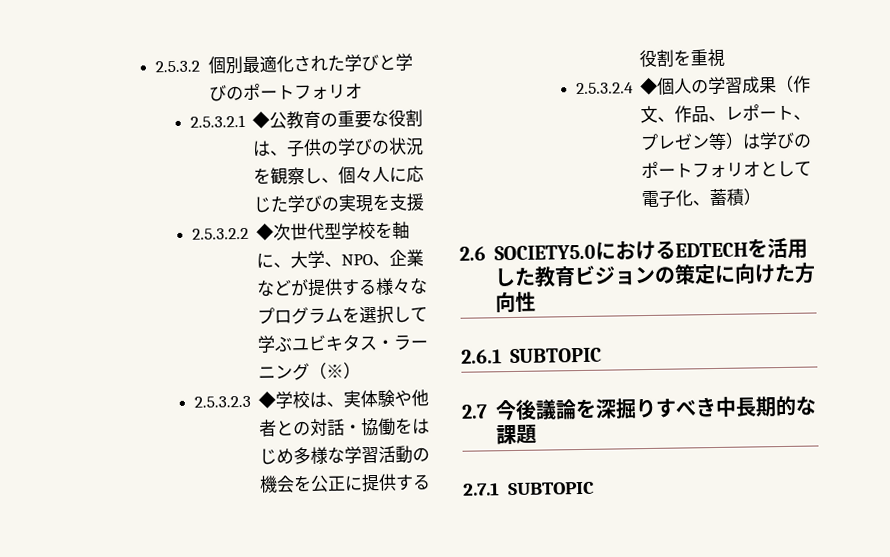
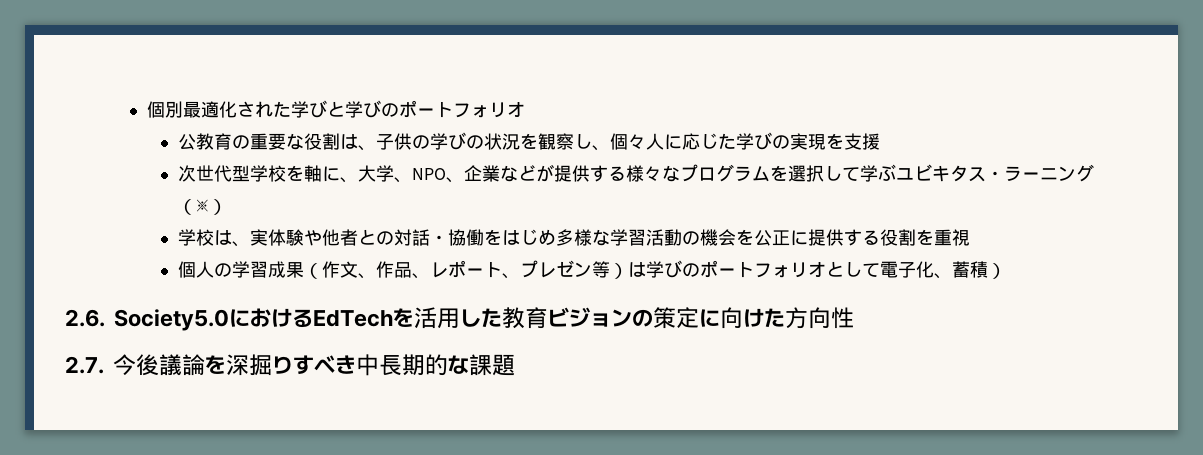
[155,60,201,73] 2.5.3.2 -> (146, 109) none
[189,111,271,129] 2.5.3.2.1 ◆ -> (525, 109) none
[191,223,275,241] 2.5.3.2.2 ◆ -> (880, 141) none
[193,391,277,409] 2.5.3.2.3 ◆ -> (227, 207) none
[575,77,659,96] 2.5.3.2.4 ◆ -> (970, 237) none
[459,244,596,261] 2.6 SOCIETY5.0 -> [65,309,229,331] 2.6. Society5.0
[674,242,748,258] EDTECH -> [313,310,393,327] EdTech
[461,347,602,364] [461,404,488,419] 2.6.1 SUBTOPIC // 2.7 -> [65,356,104,374] 2.7.
[463,481,595,496] // 2.7.1 SUBTOPIC -> (515, 365) none

